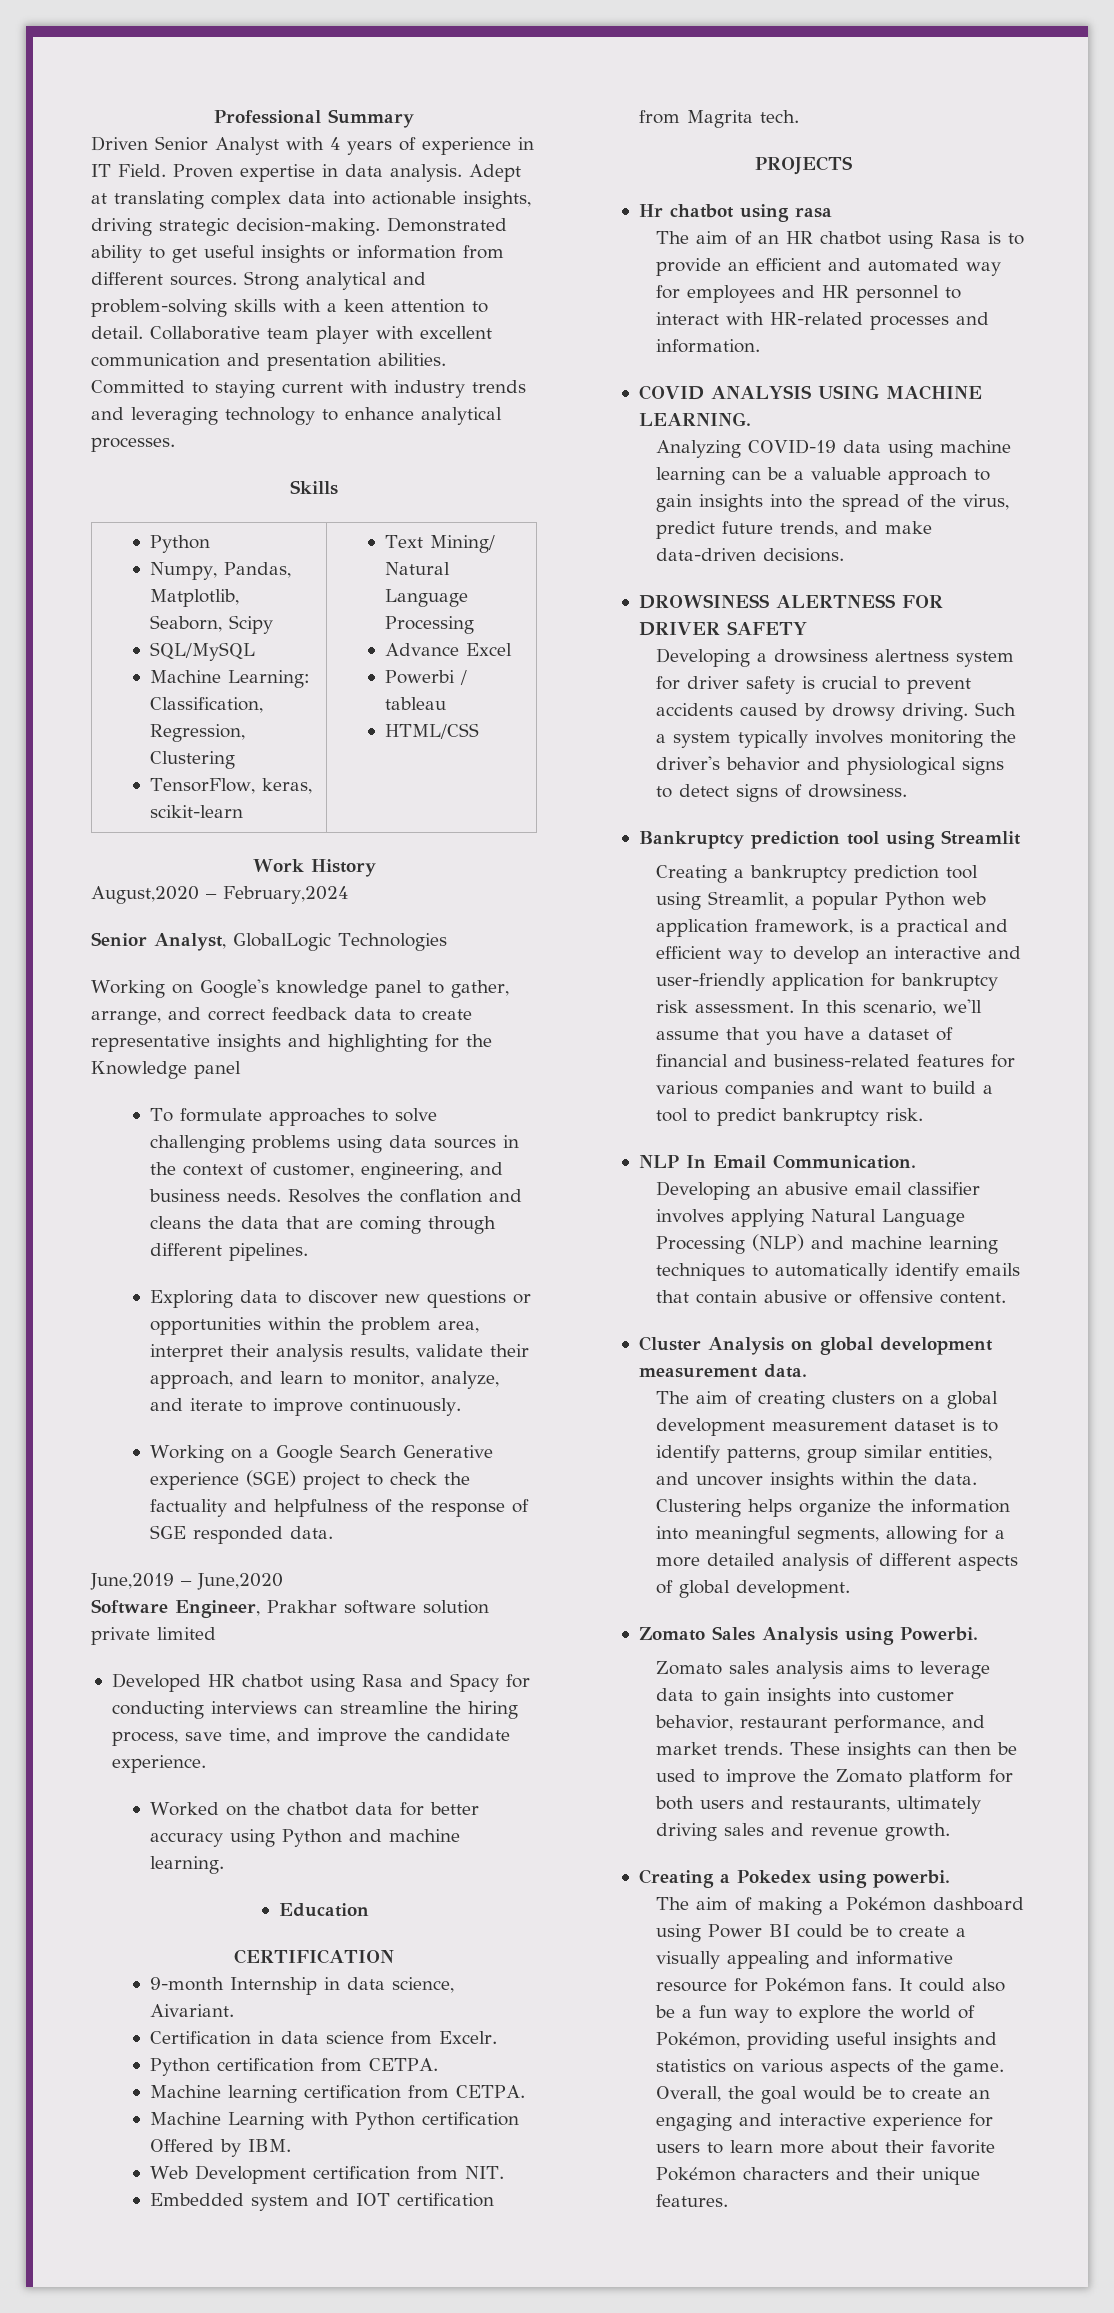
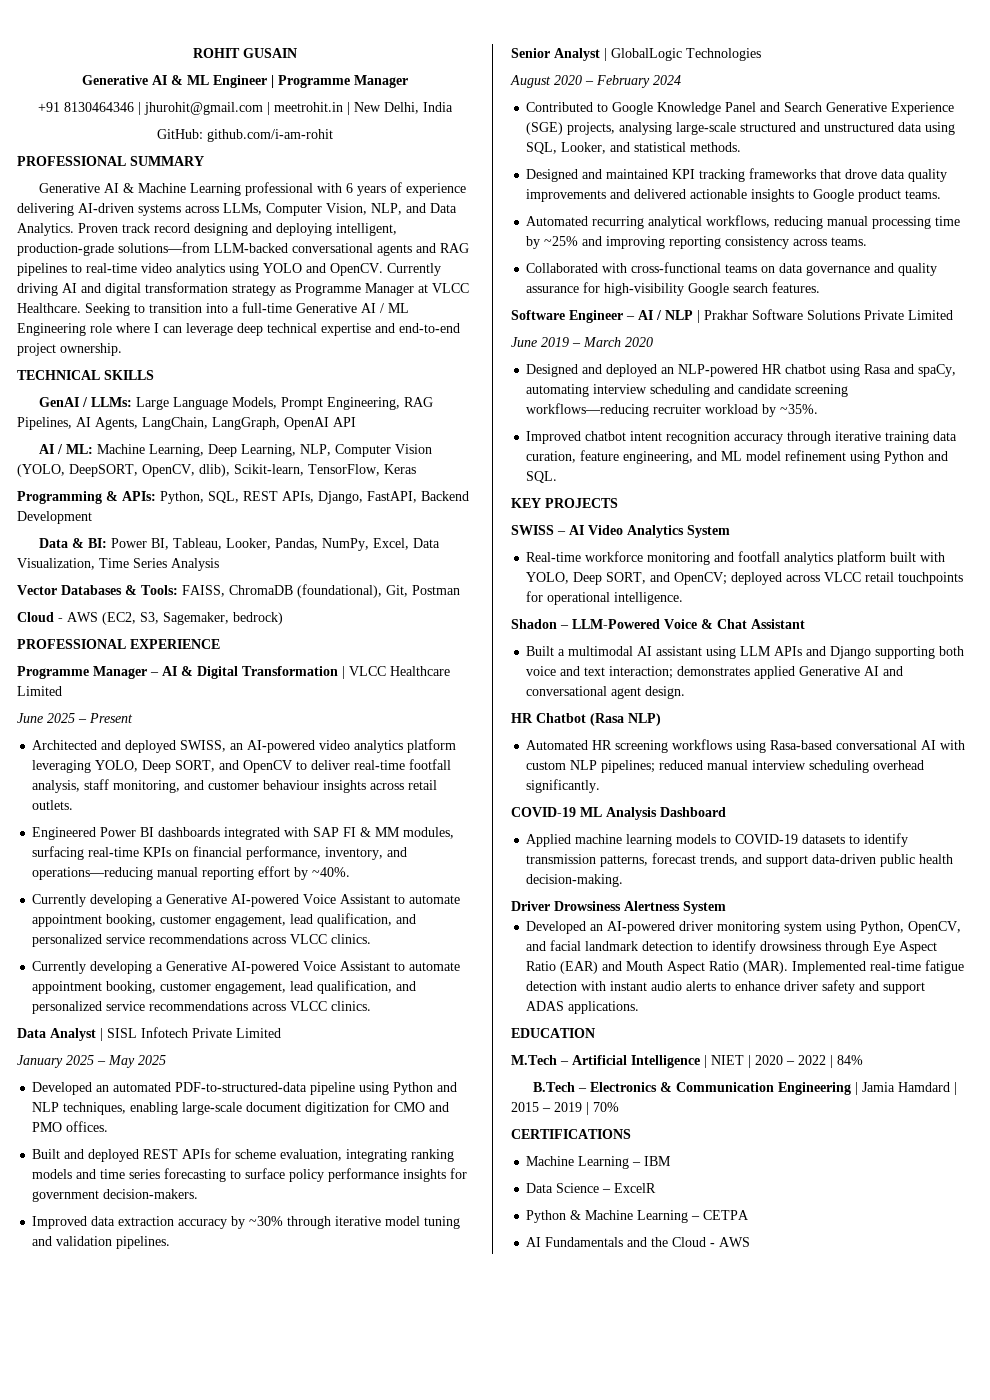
[214,109,414,128] [91,136,534,155] [91,164,521,182] [91,191,531,209] [91,217,507,236] [91,245,504,263] [91,271,426,290] [91,299,488,317] [91,326,492,344] [91,353,446,371] [91,380,526,398] [91,407,502,425] [91,437,175,452] [290,480,338,495] [149,535,210,553] [149,562,291,580] [149,589,239,607] [149,615,273,634] [149,642,255,661] [149,670,310,688] [149,697,263,713] [149,724,245,742] [149,751,235,769] [149,778,312,794] [149,805,243,818] [384,535,495,553] [384,562,450,575] [384,589,468,607] [384,616,474,634] [384,643,512,656] [384,670,467,685] [384,697,446,710] [384,723,479,739] [252,859,376,877] [91,886,348,904] [91,932,226,951] Professional Summary // Driven Senior Analyst with 4 years of experience in IT Field. Proven expertise in data analysis. Adept at translating complex data into actionable insights, driving strategic decision-making. Demonstrated ability to get useful insights or information from different sources. Strong analytical and problem-solving skills with a keen attention to detail. Collaborative team player with excellent communication and presentation abilities. Committed to staying current with industry trends and leveraging technology to enhance analytical processes. // Skills // Python // Numpy, Pandas, Matplotlib, Seaborn, Scipy // SQL/MySQL // Machine Learning: Classification, Regression, Clustering // TensorFlow, keras, scikit-learn | Text Mining/ Natural Language Processing // Advance Excel // Powerbi / tableau // HTML/CSS // Work History // August,2020 – February,2024 // Senior Analyst, -> [193,48,297,58] [82,75,408,88] [38,102,453,115] [157,129,333,142] [17,156,204,166] [39,182,467,196] [17,203,457,216] [17,223,397,236] [17,242,469,256] [17,263,441,276] [17,282,469,296] [17,302,409,316] [17,323,460,336] [17,343,122,356] [17,370,154,380] [39,397,434,410] [17,417,356,430] [39,444,433,457] [17,464,416,477] [17,491,469,504] [17,511,92,524] [39,538,441,551] [17,558,219,571] [17,584,460,598] [17,612,283,625] [17,639,220,649] [17,666,450,679] [17,686,62,696] [17,713,133,723] [32,739,457,753] [32,759,452,773] [32,779,438,793] [32,800,74,810] [32,827,455,840] [32,846,408,860] [32,866,351,880] [32,894,461,907] [32,913,417,927] [32,934,372,947] [32,961,461,974] [32,980,417,994] [32,1001,372,1014] [17,1027,281,1041] [17,1055,166,1068] [32,1082,458,1095] [32,1101,450,1115] [32,1121,109,1132] [32,1148,455,1162] [32,1168,468,1182] [32,1189,199,1202] [32,1216,461,1229] [32,1236,171,1249] [511,48,607,61] ROHIT GUSAIN // Generative AI & ML Engineer | Programme Manager // +91 8130464346 | jhurohit@gmail.com | meetrohit.in | New Delhi, India // GitHub: github.com/i-am-rohit // PROFESSIONAL SUMMARY // Generative AI & Machine Learning professional with 6 years of experience delivering AI-driven systems across LLMs, Computer Vision, NLP, and Data Analytics. Proven track record designing and deploying intelligent, production-grade solutions—from LLM-backed conversational agents and RAG pipelines to real-time video analytics using YOLO and OpenCV. Currently driving AI and digital transformation strategy as Programme Manager at VLCC Healthcare. Seeking to transition into a full-time Generative AI / ML Engineering role where I can leverage deep technical expertise and end-to-end project ownership. // TECHNICAL SKILLS // GenAI / LLMs: Large Language Models, Prompt Engineering, RAG Pipelines, AI Agents, LangChain, LangGraph, OpenAI API // AI / ML: Machine Learning, Deep Learning, NLP, Computer Vision (YOLO, DeepSORT, OpenCV, dlib), Scikit-learn, TensorFlow, Keras // Programming & APIs: Python, SQL, REST APIs, Django, FastAPI, Backend Development // Data & BI: Power BI, Tableau, Looker, Pandas, NumPy, Excel, Data Visualization, Time Series Analysis // Vector Databases & Tools: FAISS, ChromaDB (foundational), Git, Postman // Cloud - AWS (EC2, S3, Sagemaker, bedrock) // PROFESSIONAL EXPERIENCE // Programme Manager – AI & Digital Transformation | VLCC Healthcare Limited // June 2025 – Present // Architected and deployed SWISS, an AI-powered video analytics platform leveraging YOLO, Deep SORT, and OpenCV to deliver real-time footfall analysis, staff monitoring, and customer behaviour insights across retail outlets. // Engineered Power BI dashboards integrated with SAP FI & MM modules, surfacing real-time KPIs on financial performance, inventory, and operations—reducing manual reporting effort by ~40%. // Currently developing a Generative AI-powered Voice Assistant to automate appointment booking, customer engagement, lead qualification, and personalized service recommendations across VLCC clinics. // Currently developing a Generative AI-powered Voice Assistant to automate appointment booking, customer engagement, lead qualification, and personalized service recommendations across VLCC clinics. // Data Analyst | SISL Infotech Private Limited // January 2025 – May 2025 // Developed an automated PDF-to-structured-data pipeline using Python and NLP techniques, enabling large-scale document digitization for CMO and PMO offices. // Built and deployed REST APIs for scheme evaluation, integrating ranking models and time series forecasting to surface policy performance insights for government decision-makers. // Improved data extraction accuracy by ~30% through iterative model tuning and validation pipelines. // Senior Analyst |
[91,979,509,998] [91,1007,472,1025] [91,1034,492,1052] [91,1061,241,1079] [149,1108,437,1126] [149,1135,519,1153] [149,1162,503,1180] [148,1189,522,1203] [149,1216,496,1234] [149,1243,308,1261] [149,1290,531,1308] [149,1317,479,1335] [149,1344,529,1362] [149,1371,499,1389] [149,1398,461,1416] [149,1444,493,1463] [149,1470,470,1490] [149,1499,529,1517] [149,1525,333,1544] [90,1573,283,1590] [91,1599,489,1618] [91,1627,216,1645] [111,1673,201,1692] Working on Google's knowledge panel to gather, arrange, and correct feedback data to create representative insights and highlighting for the Knowledge panel // To formulate approaches to solve challenging problems using data sources in the context of customer, engineering, and business needs. Resolves the conflation and cleans the data that are coming through different pipelines. // Exploring data to discover new questions or opportunities within the problem area, interpret their analysis results, validate their approach, and learn to monitor, analyze, and iterate to improve continuously. // Working on a Google Search Generative experience (SGE) project to check the factuality and helpfulness of the response of SGE responded data. // June,2019 – June,2020 // Software Engineer, Prakhar software solution private limited // Developed -> [510,75,681,88] [526,102,955,115] [526,122,956,135] [526,142,742,154] [526,168,948,182] [526,189,942,202] [526,215,961,229] [526,236,868,249] [526,262,938,276] [526,282,821,296] [511,309,953,323] [511,337,653,347] [526,364,759,377] August 2020 – February 2024 // Contributed to Google Knowledge Panel and Search Generative Experience (SGE) projects, analysing large-scale structured and unstructured data using SQL, Looker, and statistical methods. // Designed and maintained KPI tracking frameworks that drove data quality improvements and delivered actionable insights to Google product teams. // Automated recurring analytical workflows, reducing manual processing time by ~25% and improving reporting consistency across teams. // Collaborated with cross-functional teams on data governance and quality assurance for high-visibility Google search features. // Software Engineer – AI / NLP | Prakhar Software Solutions Private Limited // June 2019 – March 2020 // Designed and deployed an NLP-powered
[449,1673,530,1692] [111,1701,518,1719] [111,1728,510,1746] [111,1755,206,1773] [149,1802,479,1816] [149,1829,460,1847] [149,1856,224,1874] [279,1903,370,1917] [234,1949,395,1964] [149,1977,454,1995] [149,2004,234,2017] [149,2031,497,2045] [149,2058,438,2076] [149,2085,525,2103] [149,2112,519,2130] [149,2139,291,2157] [149,2165,504,2184] [149,2193,494,2211] [638,110,799,128] [754,156,853,175] [638,204,832,222] [655,231,1024,249] [655,258,1001,276] [655,285,961,303] [655,312,989,330] [655,339,760,353] [638,385,982,400] [638,412,751,426] [655,439,1011,458] [655,467,990,485] [655,494,1009,512] [655,521,932,539] [655,548,844,562] [638,594,943,609] [638,621,807,636] [655,648,1014,667] [655,676,971,694] [655,702,1016,721] [655,730,1016,748] [655,756,1004,775] [655,784,907,802] [638,830,1021,849] [655,865,978,883] [655,891,986,910] [655,919,1008,937] [655,946,1021,964] [655,973,998,991] [655,999,982,1016] [655,1027,953,1045] [655,1054,1015,1068] [655,1081,993,1099] [655,1108,923,1126] [638,1154,916,1169] [655,1181,980,1200] [655,1209,965,1227] [655,1234,998,1254] [655,1263,1020,1281] [655,1290,1006,1304] [638,1336,993,1355] [638,1364,807,1378] [655,1391,998,1409] [655,1418,998,1436] [655,1445,992,1463] [655,1472,977,1490] [655,1499,1010,1517] [655,1526,1005,1544] [655,1553,1018,1571] [655,1580,850,1598] [638,1626,978,1645] [655,1661,990,1679] [655,1688,954,1706] [654,1715,985,1733] [655,1742,1017,1760] [655,1769,1013,1787] [654,1796,981,1814] [655,1823,950,1841] [638,1869,950,1888] [655,1897,1024,1915] [655,1924,966,1942] [655,1951,953,1969] [655,1978,1005,1992] [654,2005,975,2023] [655,2032,997,2050] [655,2059,1004,2077] [655,2086,990,2104] [655,2113,993,2131] [655,2140,995,2154] [655,2167,980,2185] [655,2194,728,2207] Spacy for conducting interviews can streamline the hiring process, save time, and improve the candidate experience. // Worked on the chatbot data for better accuracy using Python and machine learning. // Education // CERTIFICATION // 9-month Internship in data science, Aivariant. // Certification in data science from Excelr. // Python certification from CETPA. // Machine learning certification from CETPA. // Machine Learning with Python certification Offered by IBM. // Web Development certification from NIT. // Embedded system and IOT certification from Magrita tech. // PROJECTS // Hr chatbot using rasa // The aim of an HR chatbot using Rasa is to provide an efficient and automated way for employees and HR personnel to interact with HR-related processes and information. // COVID ANALYSIS USING MACHINE LEARNING. // Analyzing COVID-19 data using machine learning can be a valuable approach to gain insights into the spread of the virus, predict future trends, and make data-driven decisions. // DROWSINESS ALERTNESS FOR DRIVER SAFETY // Developing a drowsiness alertness system for driver safety is crucial to prevent accidents caused by drowsy driving. Such a system typically involves monitoring the driver's behavior and physiological signs to detect signs of drowsiness. // Bankruptcy prediction tool using Streamlit // Creating a bankruptcy prediction tool using Streamlit, a popular Python web application framework, is a practical and efficient way to develop an interactive and user-friendly application for bankruptcy risk assessment. In this scenario, we'll assume that you have a dataset of financial and business-related features for various companies and want to build a tool to predict bankruptcy risk. // NLP In Email Communication. // Developing an abusive email classifier involves applying Natural Language Processing (NLP) and machine learning techniques to automatically identify emails that contain abusive or offensive content. // Cluster Analysis on global development measurement data. // The aim of creating clusters on a global development measurement dataset is to identify patterns, group similar entities, and uncover insights within the data. Clustering helps organize the information into meaningful segments, allowing for a more detailed analysis of different aspects of global development. // Zomato Sales Analysis using Powerbi. // Zomato sales analysis aims to leverage data to gain insights into customer behavior, restaurant performance, and market trends. These insights can then be used to improve the Zomato platform for both users and restaurants, ultimately driving sales and revenue growth. // Creating a Pokedex using powerbi. // The aim of making a Pokémon dashboard using Power BI could be to create a visually appealing and informative resource for Pokémon fans. It could also be a fun way to explore the world of Pokémon, providing useful insights and statistics on various aspects of the game. Overall, the goal would be to create an engaging and interactive experience for users to learn more about their favorite Pokémon characters and their unique features. -> [918,364,957,377] [526,384,849,397] [526,403,819,417] [526,431,958,444] [526,450,949,464] [526,471,558,483] [511,498,618,508] [511,525,730,538] [526,551,946,565] [526,572,964,585] [526,591,684,605] [511,619,805,629] [526,646,965,659] [526,666,904,679] [526,686,686,699] [511,713,661,726] [526,739,966,753] [526,760,925,773] [526,779,601,793] [511,807,726,820] [526,833,909,847] [526,853,954,867] [526,874,624,887] [511,901,726,914] [526,921,962,934] [526,940,938,954] [526,960,965,974] [526,980,926,994] [526,1001,640,1014] [511,1028,595,1038] [511,1055,863,1068] [533,1082,958,1095] [511,1102,619,1115] [511,1129,631,1139] [526,1156,672,1169] [526,1183,657,1193] [526,1210,750,1223] [526,1237,751,1247] spaCy, automating interview scheduling and candidate screening workflows—reducing recruiter workload by ~35%. // Improved chatbot intent recognition accuracy through iterative training data curation, feature engineering, and ML model refinement using Python and SQL. // KEY PROJECTS // SWISS – AI Video Analytics System // Real-time workforce monitoring and footfall analytics platform built with YOLO, Deep SORT, and OpenCV; deployed across VLCC retail touchpoints for operational intelligence. // Shadon – LLM-Powered Voice & Chat Assistant // Built a multimodal AI assistant using LLM APIs and Django supporting both voice and text interaction; demonstrates applied Generative AI and conversational agent design. // HR Chatbot (Rasa NLP) // Automated HR screening workflows using Rasa-based conversational AI with custom NLP pipelines; reduced manual interview scheduling overhead significantly. // COVID-19 ML Analysis Dashboard // Applied machine learning models to COVID-19 datasets to identify transmission patterns, forecast trends, and support data-driven public health decision-making. // Driver Drowsiness Alertness System // Developed an AI-powered driver monitoring system using Python, OpenCV, and facial landmark detection to identify drowsiness through Eye Aspect Ratio (EAR) and Mouth Aspect Ratio (MAR). Implemented real-time fatigue detection with instant audio alerts to enhance driver safety and support ADAS applications. // EDUCATION // M.Tech – Artificial Intelligence | NIET | 2020 – 2022 | 84% // B.Tech – Electronics & Communication Engineering | Jamia Hamdard | 2015 – 2019 | 70% // CERTIFICATIONS // Machine Learning – IBM // Data Science – ExcelR // Python & Machine Learning – CETPA // AI Fundamentals and the Cloud - AWS

